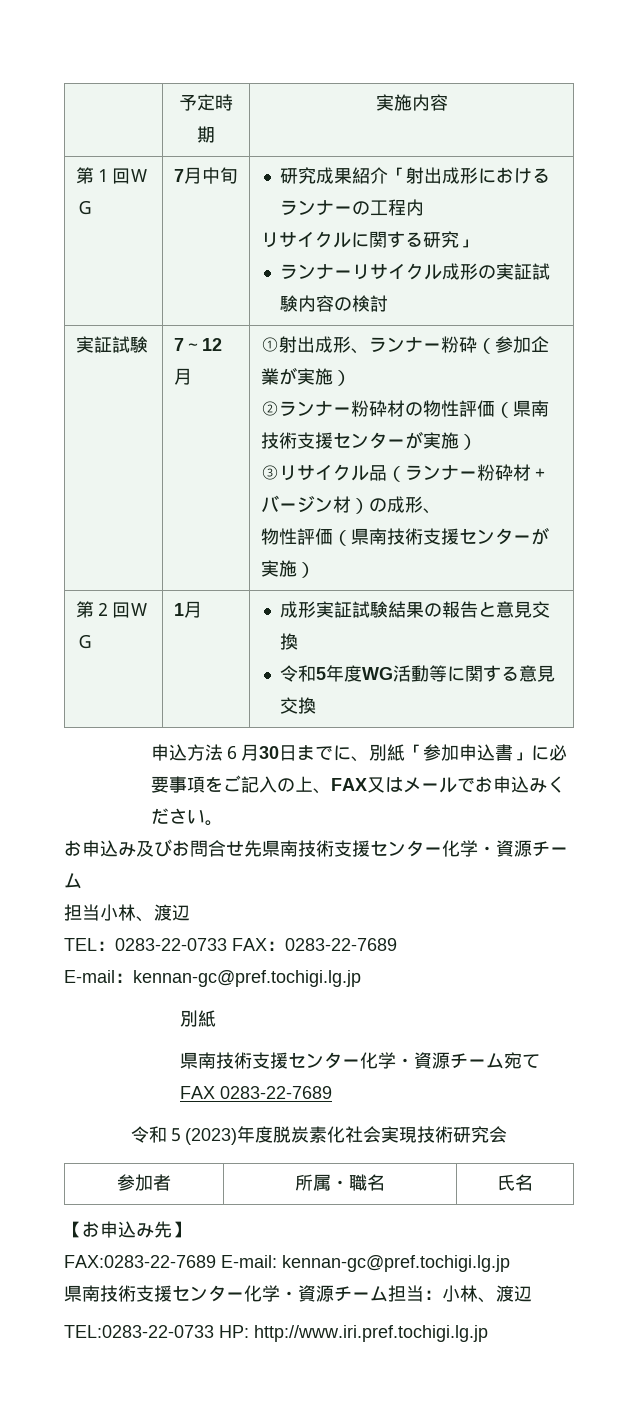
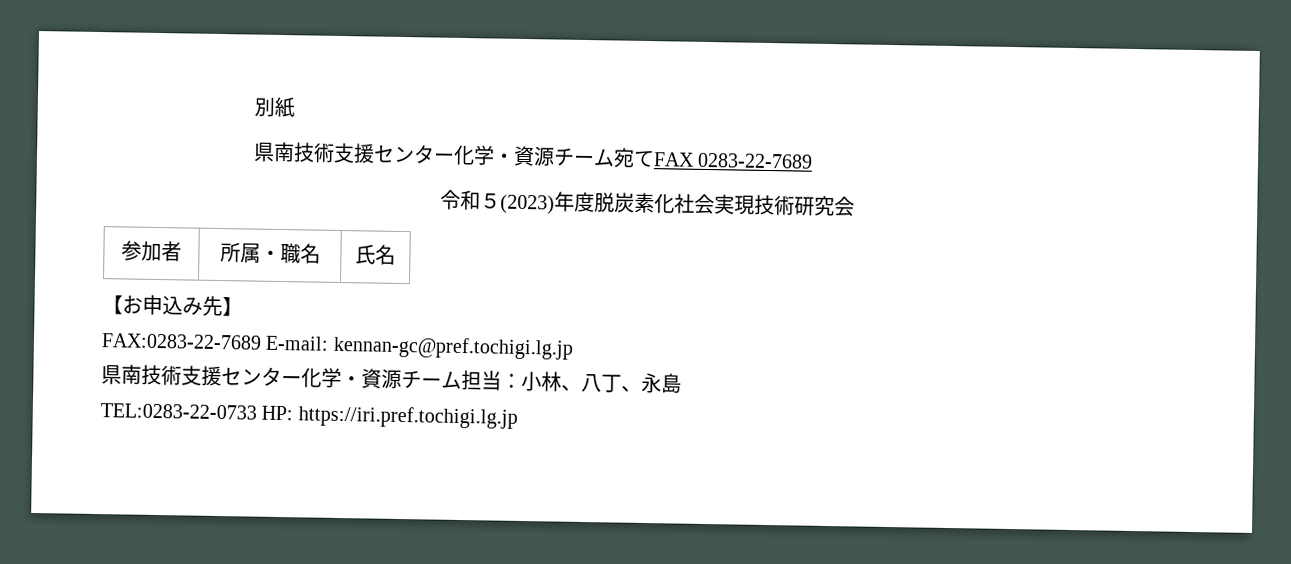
[179,94,233,111] [197,126,215,143] [375,94,448,111] [75,167,148,184] [75,200,94,215] [173,167,238,184] [280,167,551,184] [280,199,425,216] [260,231,477,248] [280,263,551,280] [280,295,389,312] [75,336,148,353] [173,338,222,351] [173,368,192,385] [260,336,549,354] [260,367,351,386] [260,400,549,418] [260,431,477,450] [260,464,549,482] [260,495,441,514] [260,527,549,546] [260,560,315,578] [75,601,148,618] [75,634,94,649] [173,601,202,618] [280,601,551,618] [280,633,299,650] [280,665,556,682] [280,697,317,714] [151,744,568,762] [151,775,566,794] [151,808,224,826] [64,839,568,857] [64,873,82,889] [64,904,190,922] [64,938,397,951] [64,970,361,987] | 予定時期 | 実施内容 // 第１回ＷＧ | 7月中旬 | 研究成果紹介「射出成形におけるランナーの工程内 // リサイクルに関する研究」 // ランナーリサイクル成形の実証試験内容の検討 // 実証試験 | 7～12月 | ①射出成形、ランナー粉砕（参加企業が実施） // ②ランナー粉砕材の物性評価（県南技術支援センターが実施） // ③リサイクル品（ランナー粉砕材＋バージン材）の成形、 // 物性評価（県南技術支援センターが実施） // 第２回ＷＧ | 1月 | 成形実証試験結果の報告と意見交換 // 令和5年度WG活動等に関する意見交換 // 申込方法６月30日までに、別紙「参加申込書」に必要事項をご記入の上、FAX又はメールでお申込みください。 // お申込み及びお問合せ先県南技術支援センター化学・資源チーム // 担当小林、渡辺 // TEL：0283-22-0733 FAX：0283-22-7689 // E-mail：kennan-gc@pref.tochigi.lg.jp // -> (253, 106) none
[496,1285,532,1302] 渡辺 -> [581,372,682,394] 八丁、永島
[254,1325,488,1342] http://www.iri.pref.tochigi.lg.jp -> [297,405,518,429] https://iri.pref.tochigi.lg.jp

